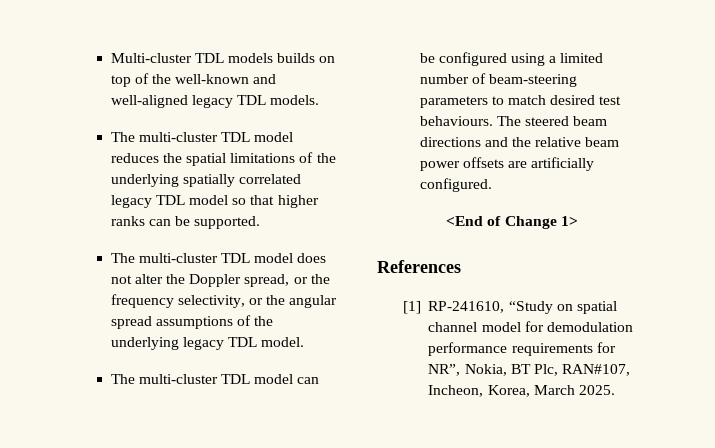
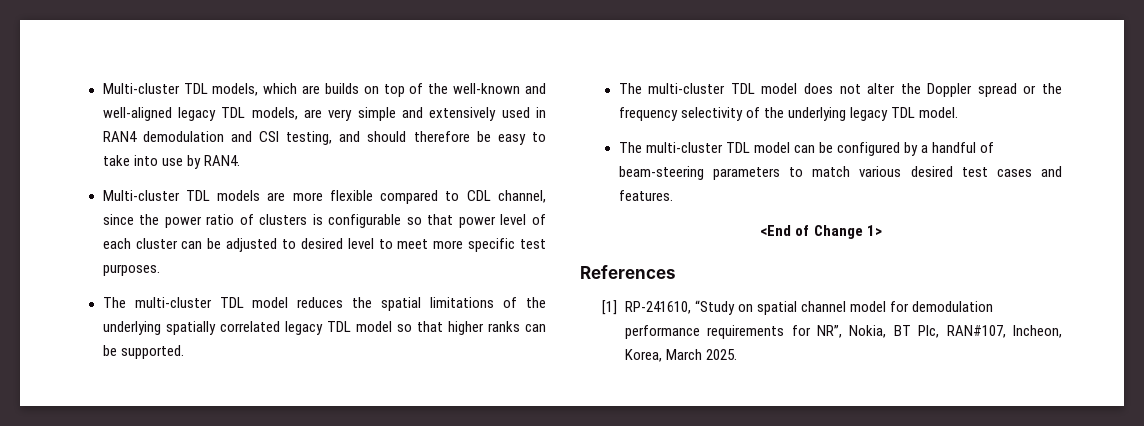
[110,53,274,63] Multi-cluster TDL models -> [102,83,321,96] Multi-cluster TDL models, which are
[270,95,320,105] models. -> [251,107,546,121] [102,131,546,145] [102,155,240,169] [102,190,546,204] [102,214,547,228] [102,238,546,252] [102,264,160,276] models, are very simple and extensively used in RAN4 demodulation and CSI testing, and should therefore be easy to take into use by RAN4. // Multi-cluster TDL models are more flexible compared to CDL channel, since the power ratio of clusters is configurable so that power level of each cluster can be adjusted to desired level to meet more specific test purposes.
[244,274,290,287] spread, -> [977,83,1017,97] spread
[177,295,338,308] [110,316,233,329] selectivity, or the angular spread assumptions -> [680,107,743,121] selectivity
[511,53,604,66] [419,74,469,84] using a limited number -> [904,142,977,156] by a handful
(547, 100) none -> [859,166,902,177] various
[419,116,608,126] [419,137,620,147] [419,157,595,171] [419,178,492,192] behaviours. The steered beam directions and the relative beam power offsets are artificially configured. -> [996,166,1062,177] [618,190,673,201] cases and features.

